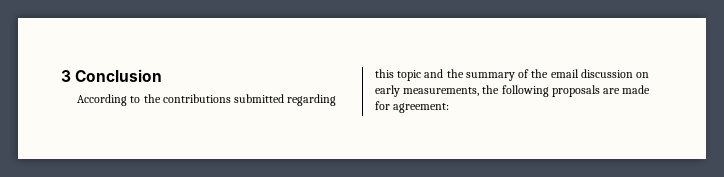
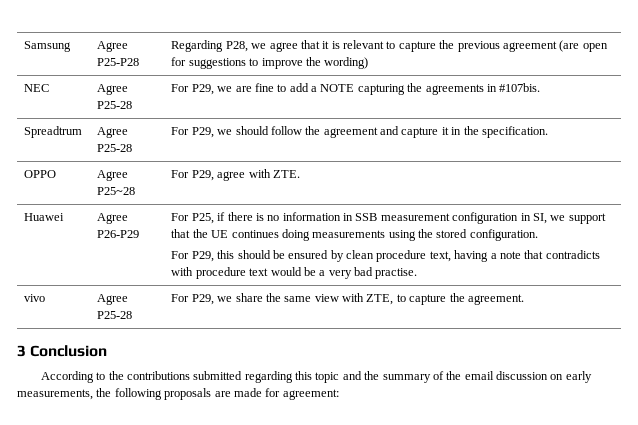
(61, 76) none -> [24,41,72,52] [97,41,129,52] [97,58,140,66] [171,40,608,52] [171,57,369,69] [24,84,50,92] [97,84,129,95] [97,101,133,109] [171,83,541,95] [24,126,83,138] [97,127,129,138] [97,144,133,152] [171,126,548,138] [24,170,57,178] [97,170,129,181] [97,187,136,195] [171,169,300,181] [24,213,65,221] [97,213,129,224] [97,230,140,238] [171,212,606,224] [171,229,538,241] [171,250,600,262] [171,267,418,279] [24,294,46,302] [97,294,129,305] [97,311,133,319] [171,293,524,305] Samsung | Agree P25-P28 | Regarding P28, we agree that it is relevant to capture the previous agreement (are open for suggestions to improve the wording) // NEC | Agree P25-28 | For P29, we are fine to add a NOTE capturing the agreements in #107bis. // Spreadtrum | Agree P25-28 | For P29, we should follow the agreement and capture it in the specification. // OPPO | Agree P25~28 | For P29, agree with ZTE. // Huawei | Agree P26-P29 | For P25, if there is no information in SSB measurement configuration in SI, we support that the UE continues doing measurements using the stored configuration. // For P29, this should be ensured by clean procedure text, having a note that contradicts with procedure text would be a very bad practise. // vivo | Agree P25-28 | For P29, we share the same view with ZTE, to capture the agreement. //

